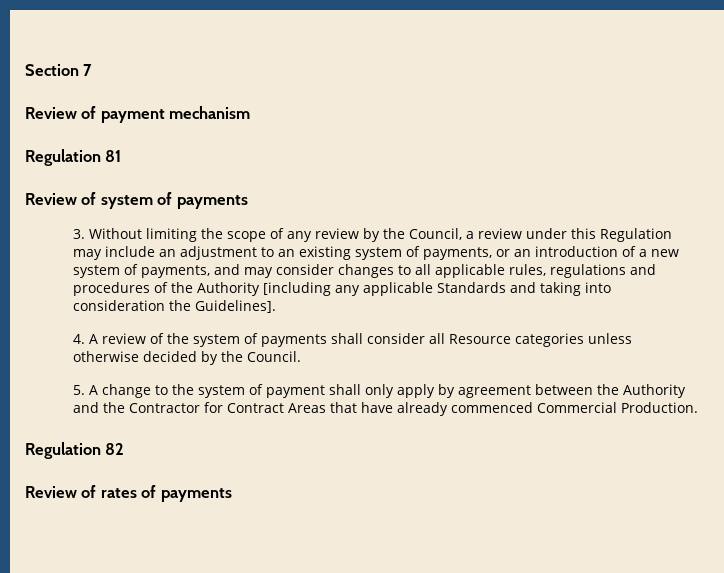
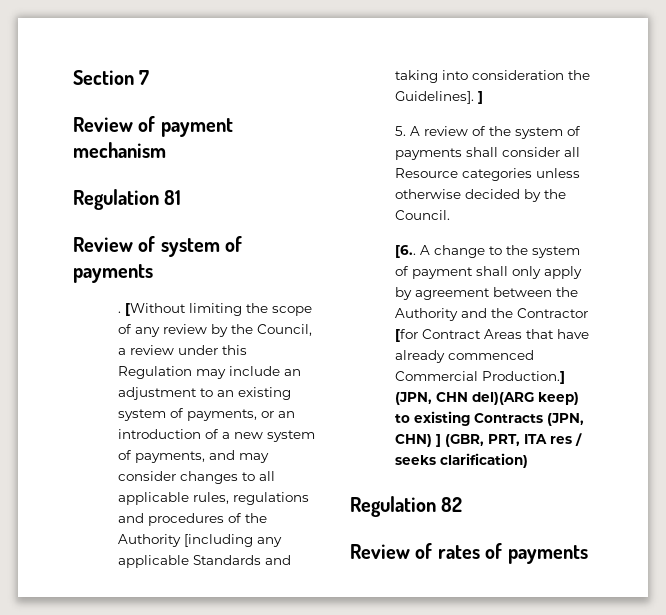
[72,228,142,239] 3. Without -> [118,303,187,316] . [Without
[72,334,85,344] // 4. -> [478,91,484,104] [395,126,407,136] ] // 5.
[72,385,85,395] 5. -> [395,245,417,258] [6..
[203,402,223,413] for -> [395,329,419,342] [for
[620,402,698,413] Production. -> [482,371,566,384] [395,392,580,405] [395,411,585,426] [395,433,583,447] [395,453,529,468] Production.] (JPN, CHN del)(ARG keep) to existing Contracts (JPN, CHN) ] (GBR, PRT, ITA res / seeks clarification)

